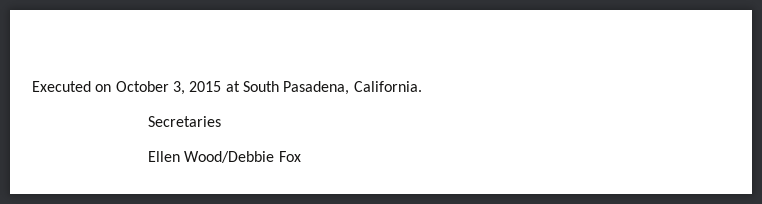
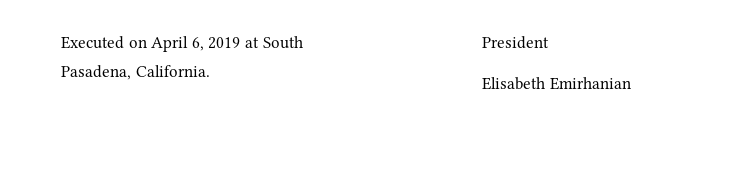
[115,81,222,95] October 3, 2015 -> [151,36,241,52] April 6, 2019
[147,116,221,127] [147,151,301,163] Secretaries // Ellen Wood/Debbie Fox -> [482,36,550,49] [482,77,631,90] President // Elisabeth Emirhanian

